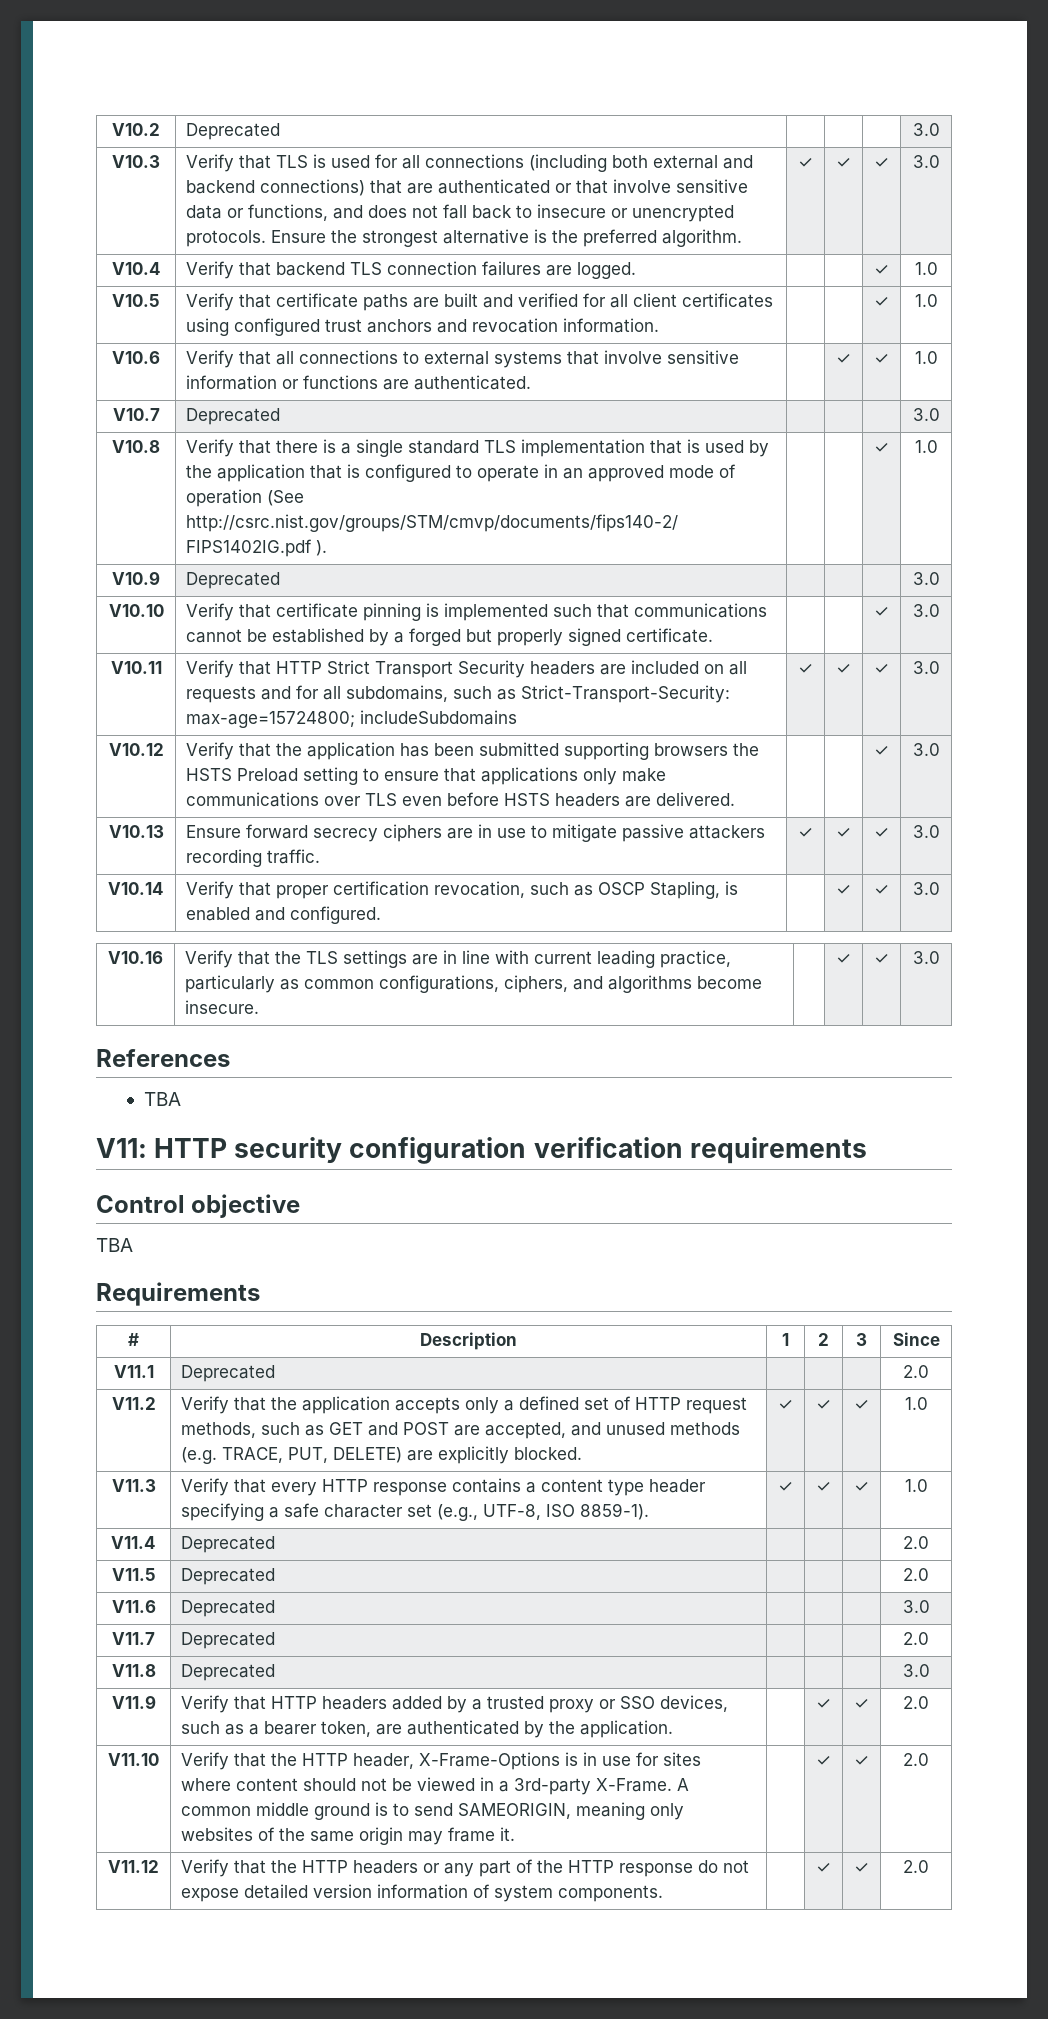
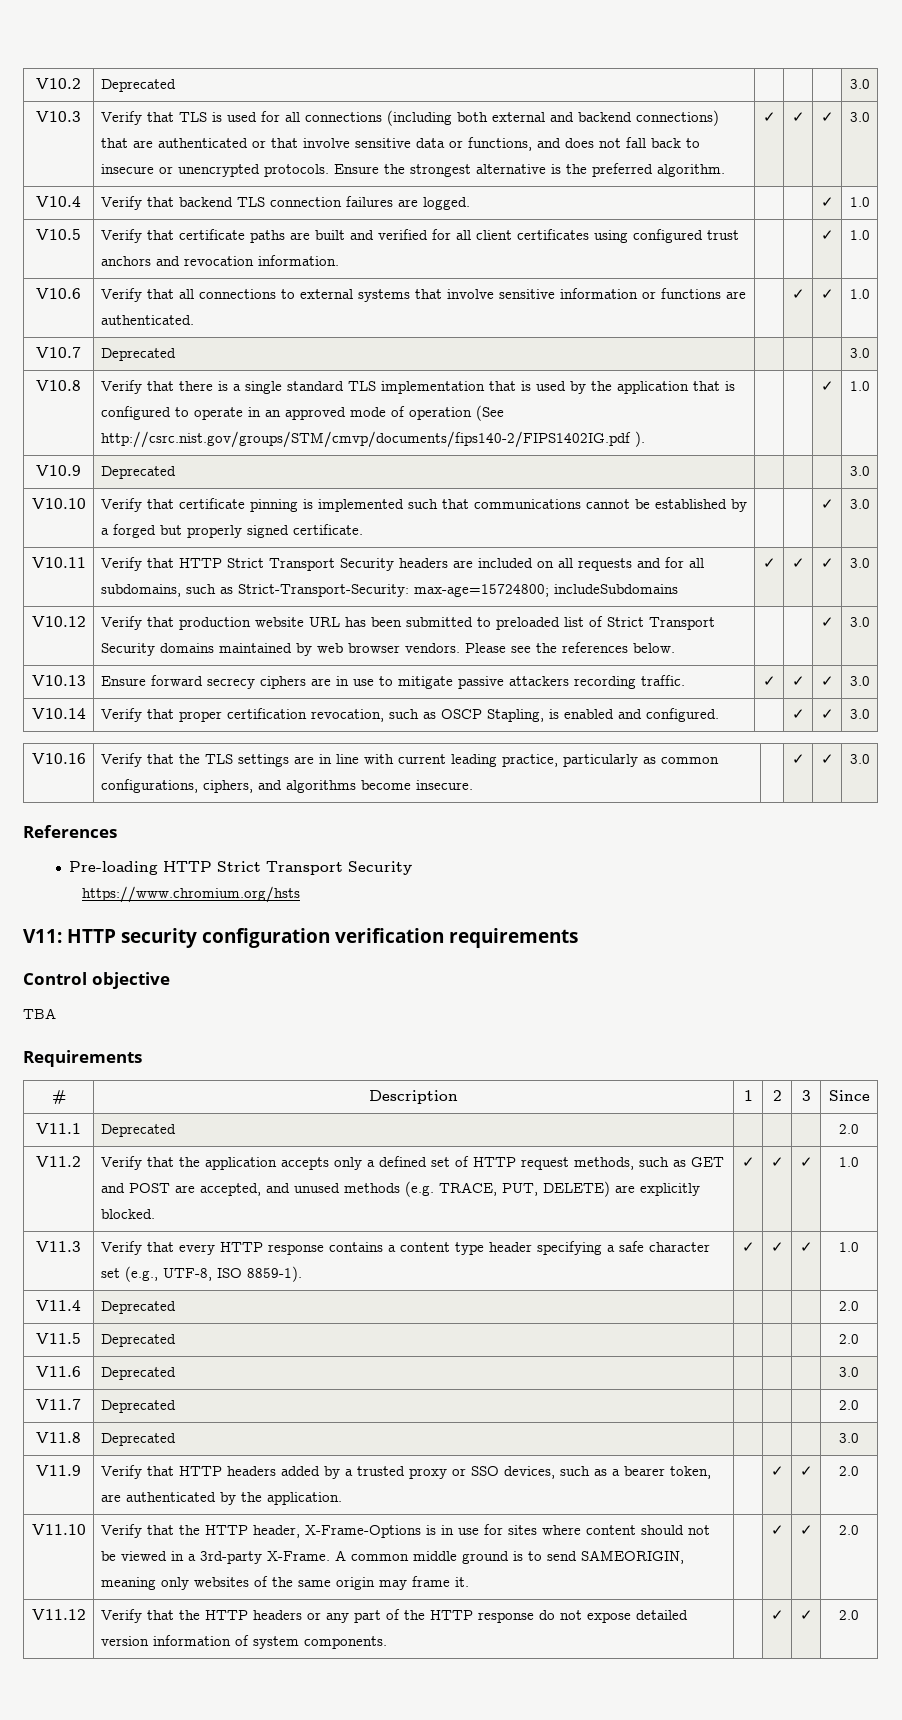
[276,742,760,760] [186,767,667,785] [186,792,736,807] the application has been submitted supporting browsers the HSTS Preload setting to ensure that applications only make communications over TLS even before HSTS headers are delivered. -> [178,616,715,630] [100,642,675,656] production website URL has been submitted to preloaded list of Strict Transport Security domains maintained by web browser vendors. Please see the references below.
[143,1092,181,1106] TBA -> [69,861,413,875] [82,886,301,903] Pre-loading HTTP Strict Transport Security // https://www.chromium.org/hsts

